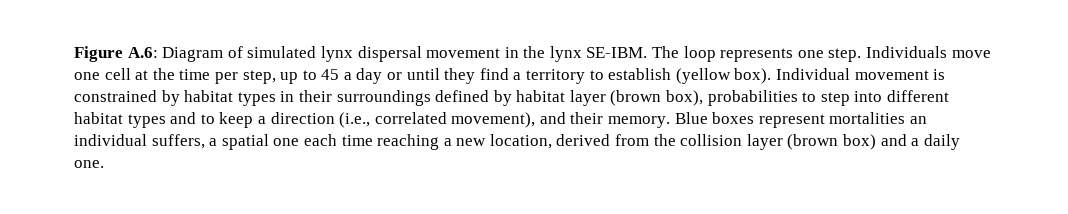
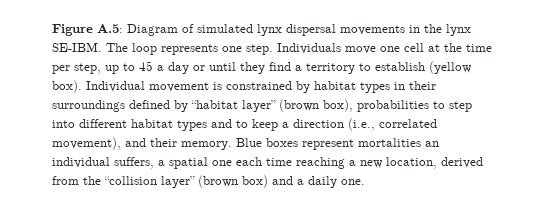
[127,47,158,58] A.6: -> [97,24,123,33] A.5:
[426,48,501,58] movement -> [340,25,405,35] movements
[516,90,606,106] habitat layer -> [191,100,276,112] “habitat layer”
[680,134,783,150] collision layer -> [104,176,195,188] “collision layer”

